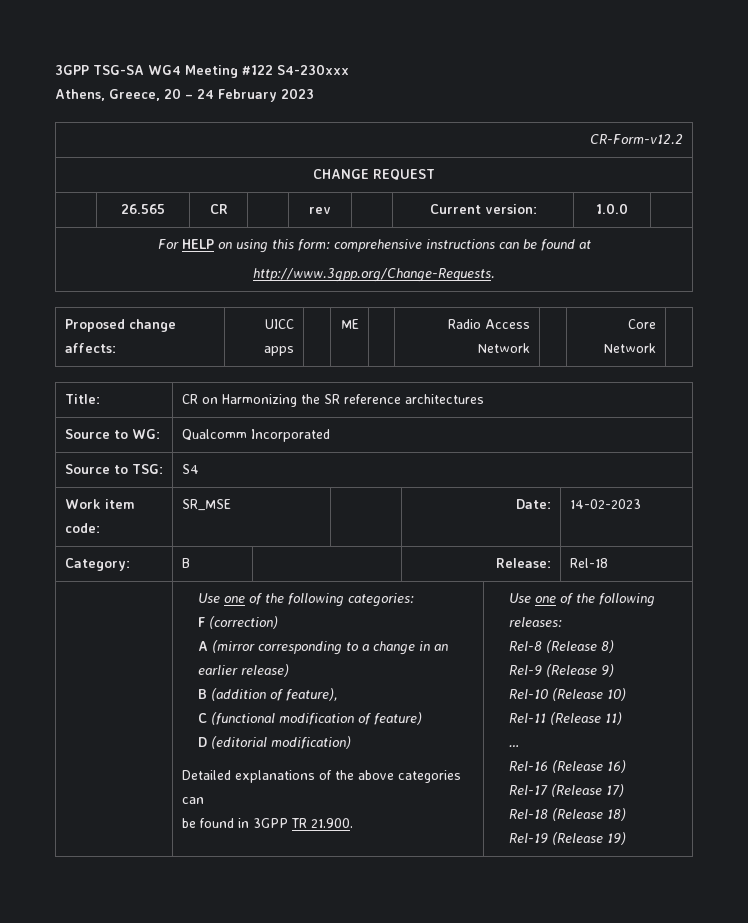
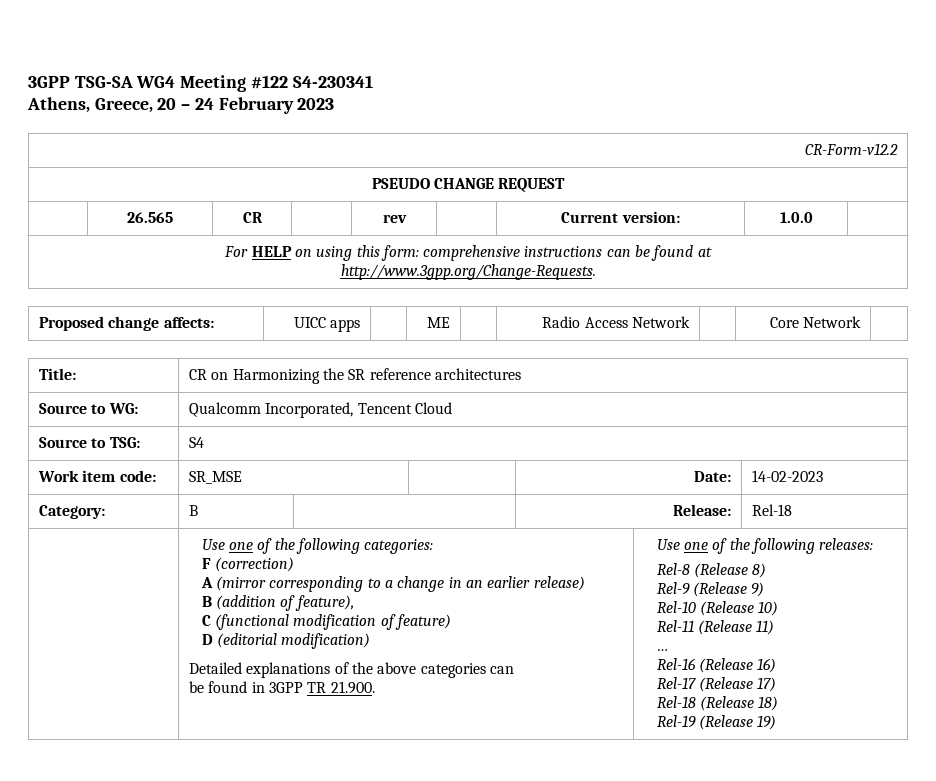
[277,64,349,75] S4-230xxx -> [292,75,373,88] S4-230341
(684, 139) none -> [371,178,430,189] PSEUDO
[250,429,330,442] Incorporated -> [265,402,452,418] Incorporated, Tencent Cloud

